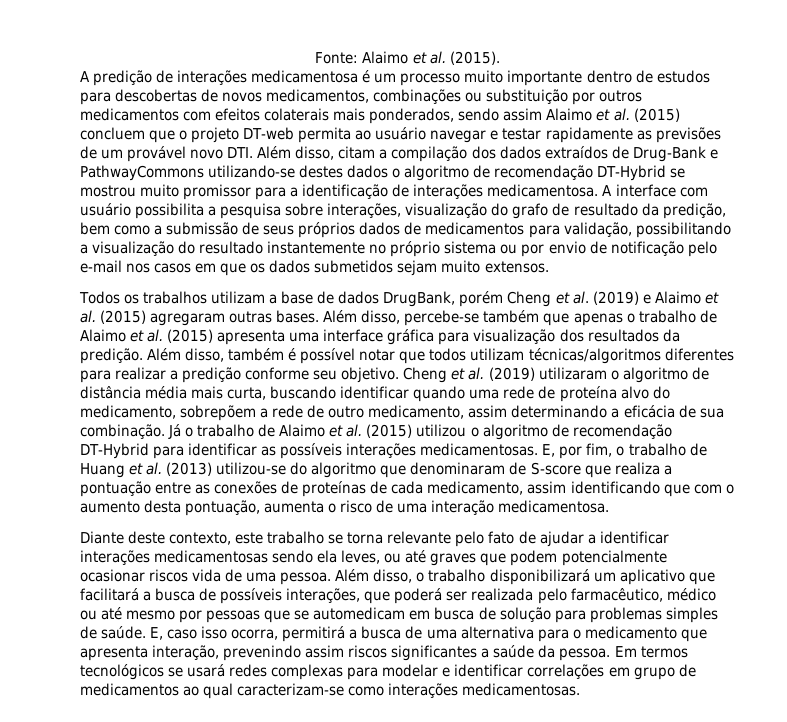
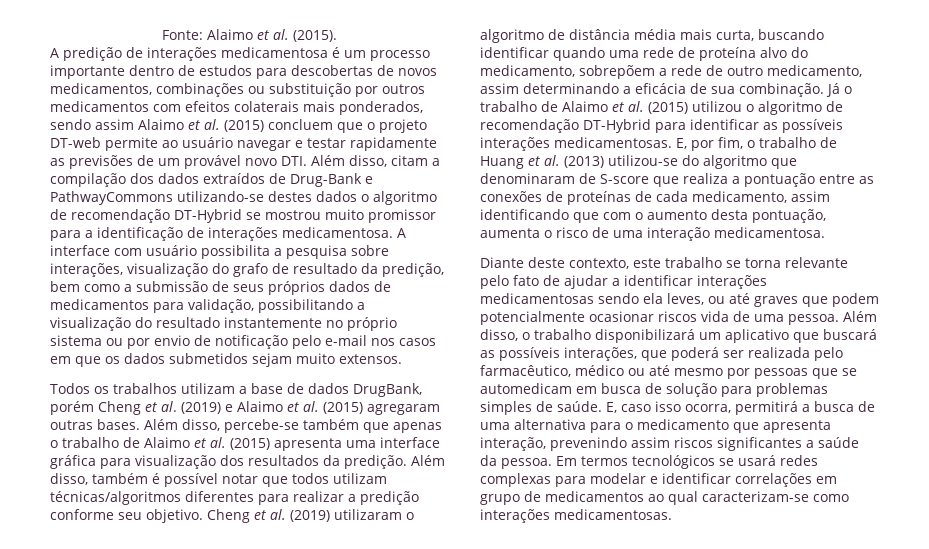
[464,70,504,83] muito -> (430, 55) none
[298,127,352,143] permita -> [105,137,158,151] permite
[80,588,217,601] facilitará a busca de -> [823,329,877,340] [480,350,495,358] buscará as

